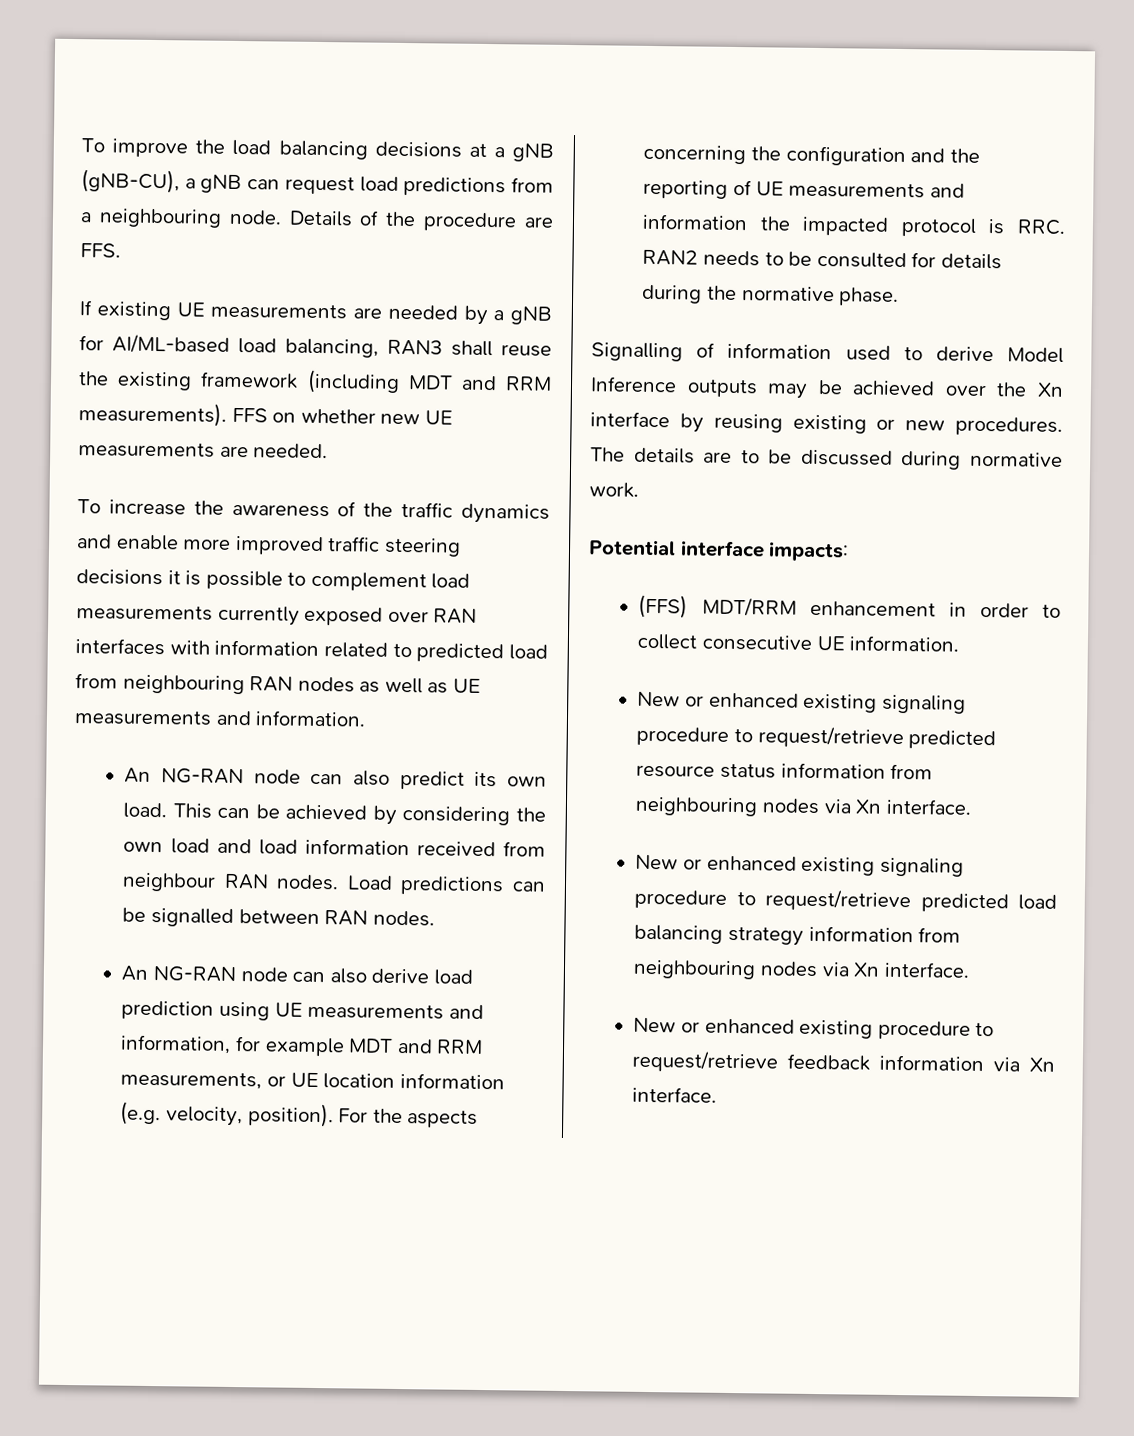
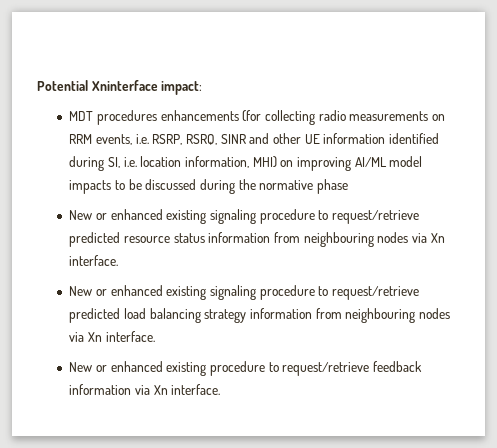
[81,138,554,162] [81,169,554,197] [80,208,554,232] [80,243,121,258] [79,300,552,326] [79,334,552,358] [78,369,552,394] [78,402,453,427] [78,442,329,459] [77,499,550,524] [77,534,461,557] [76,569,471,592] [76,605,478,626] [75,638,548,663] [75,673,481,695] [74,710,367,727] [124,767,547,790] [123,802,546,826] [123,838,546,857] [122,872,547,896] [122,907,435,927] [121,965,473,985] [121,1000,484,1021] [120,1034,484,1057] [120,1071,505,1090] [120,1101,479,1128] [643,144,980,167] [643,179,965,199] [642,213,1066,237] [642,249,1002,270] [642,284,900,306] [591,342,1064,363] [590,376,1064,399] [590,411,1063,436] [590,447,1063,470] [589,482,639,498] [588,539,850,562] [638,594,1061,619] [637,633,961,652] To improve the load balancing decisions at a gNB (gNB-CU), a gNB can request load predictions from a neighbouring node. Details of the procedure are FFS. // If existing UE measurements are needed by a gNB for AI/ML-based load balancing, RAN3 shall reuse the existing framework (including MDT and RRM measurements). FFS on whether new UE measurements are needed. // To increase the awareness of the traffic dynamics and enable more improved traffic steering decisions it is possible to complement load measurements currently exposed over RAN interfaces with information related to predicted load from neighbouring RAN nodes as well as UE measurements and information. // An NG-RAN node can also predict its own load. This can be achieved by considering the own load and load information received from neighbour RAN nodes. Load predictions can be signalled between RAN nodes. // An NG-RAN node can also derive load prediction using UE measurements and information, for example MDT and RRM measurements, or UE location information (e.g. velocity, position). For the aspects concerning the configuration and the reporting of UE measurements and information the impacted protocol is RRC. RAN2 needs to be consulted for details during the normative phase. // Signalling of information used to derive Model Inference outputs may be achieved over the Xn interface by reusing existing or new procedures. The details are to be discussed during normative work. // Potential interface impacts: // (FFS) MDT/RRM enhancement in order to collect consecutive UE information. -> [37,80,203,95] [69,110,445,125] [69,133,439,145] [69,156,423,171] [69,179,348,194] Potential Xninterface impact: // MDT procedures enhancements (for collecting radio measurements on RRM events, i.e. RSRP, RSRQ, SINR and other UE information identified during SI, i.e. location information, MHI) on improving AI/ML model impacts to be discussed during the normative phase

